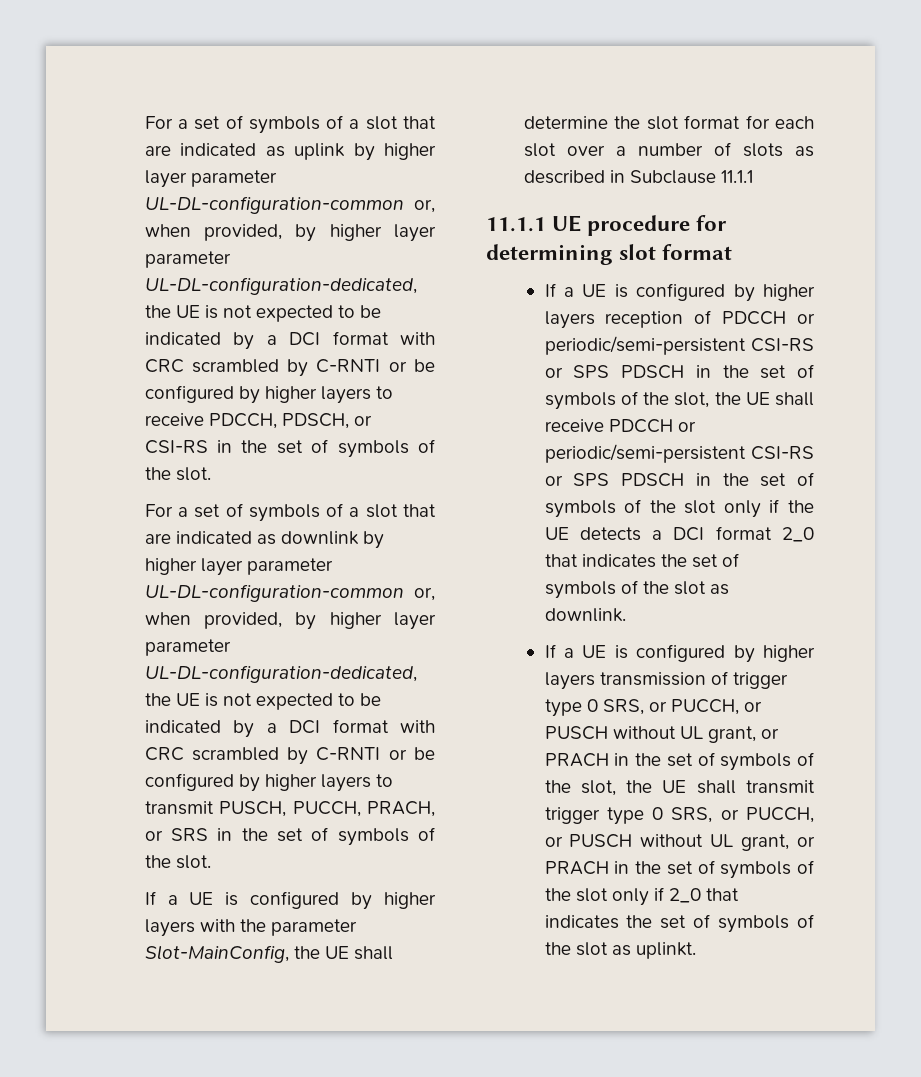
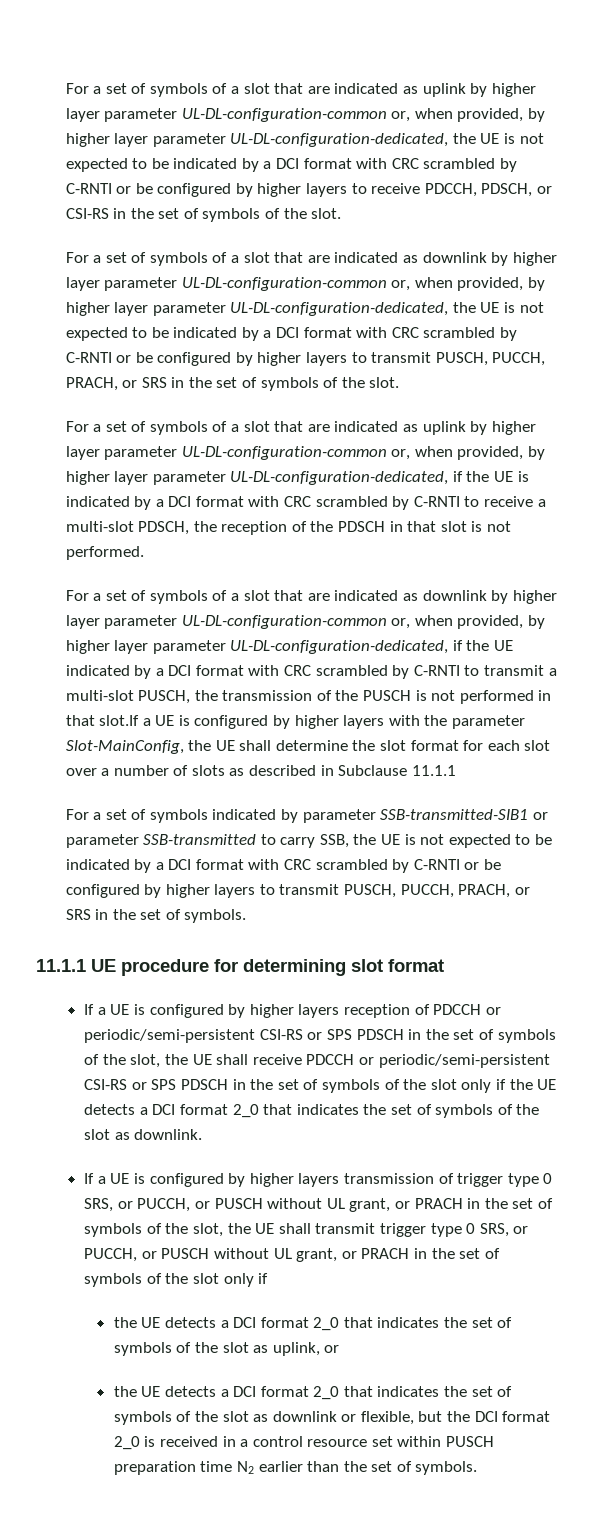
[144,891,156,905] If -> [65,421,536,435] [65,446,546,460] [65,471,529,485] [65,496,546,510] [65,521,512,535] [65,546,144,560] [65,590,557,604] [65,615,546,629] [65,640,514,654] [65,665,557,679] [65,690,552,704] [65,715,140,726] For a set of symbols of a slot that are indicated as uplink by higher layer parameter UL-DL-configuration-common or, when provided, by higher layer parameter UL-DL-configuration-dedicated, if the UE is indicated by a DCI format with CRC scrambled by C-RNTI to receive a multi-slot PDSCH, the reception of the PDSCH in that slot is not performed. // For a set of symbols of a slot that are indicated as downlink by higher layer parameter UL-DL-configuration-common or, when provided, by higher layer parameter UL-DL-configuration-dedicated, if the UE indicated by a DCI format with CRC scrambled by C-RNTI to transmit a multi-slot PUSCH, the transmission of the PUSCH is not performed in that slot.If
(754, 176) none -> [65,809,548,823] [65,834,553,848] [65,859,502,873] [65,884,530,898] [65,909,247,923] // For a set of symbols indicated by parameter SSB-transmitted-SIB1 or parameter SSB-transmitted to carry SSB, the UE is not expected to be indicated by a DCI format with CRC scrambled by C-RNTI or be configured by higher layers to transmit PUSCH, PUCCH, PRACH, or SRS in the set of symbols.
(664, 894) none -> [113,1317,309,1328] // the UE detects a DCI format
[635,942,696,959] uplinkt. -> [272,1342,340,1356] [113,1386,513,1400] [113,1411,551,1425] [113,1436,495,1450] [113,1461,478,1475] uplink, or // the UE detects a DCI format 2_0 that indicates the set of symbols of the slot as downlink or flexible, but the DCI format 2_0 is received in a control resource set within PUSCH preparation time N2 earlier than the set of symbols.

